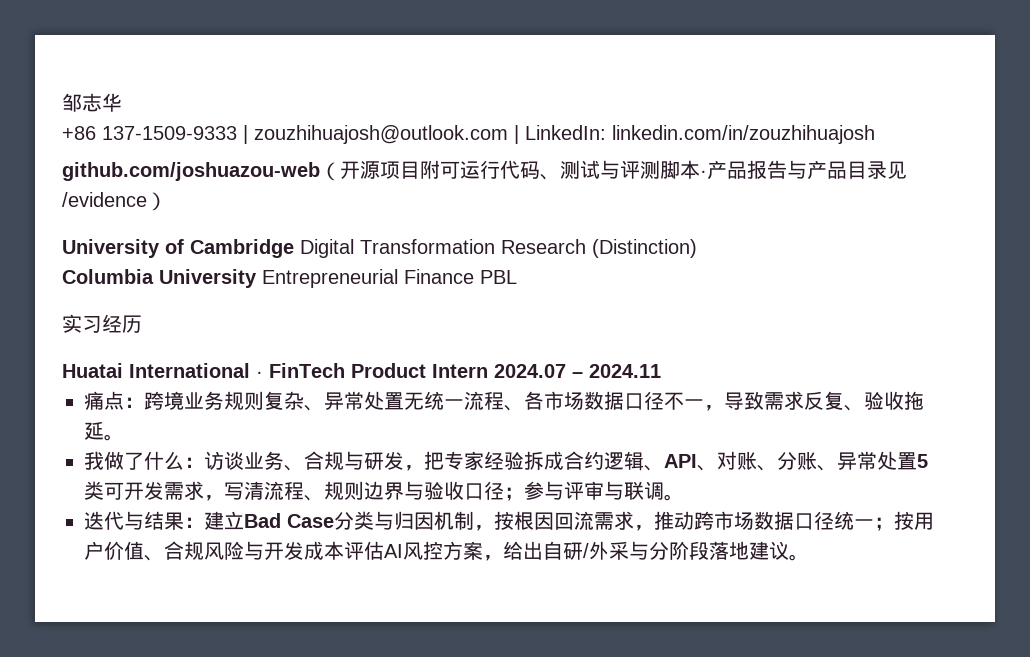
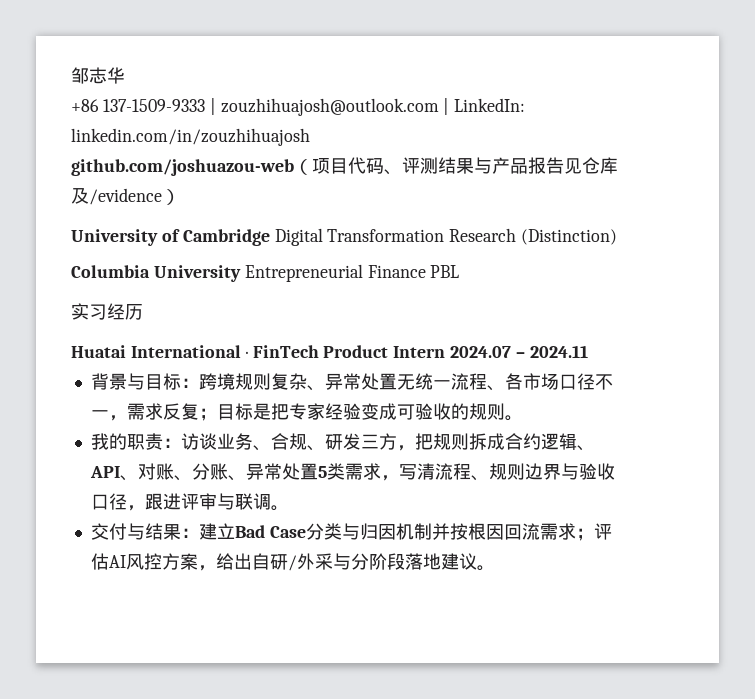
[340,160,907,180] 开源项目附可运行代码、测试与评测脚本·产品报告与产品目录见 -> [312,157,618,175] [71,188,89,204] 项目代码、评测结果与产品报告见仓库及
[84,391,224,410] 痛点：跨境业务 -> [90,373,235,390] 背景与目标：跨境
[584,391,624,410] 数据 -> (559, 381) none
[724,391,764,410] 导致 -> (127, 418) none
[844,391,924,411] [84,421,104,440] 、验收拖延 -> [198,403,505,421] ；目标是把专家经验变成可验收的规则
[104,451,184,470] 做了什么 -> [108,433,163,450] 的职责
[344,451,524,471] 与研发，把专家经验 -> [306,433,469,451] 、研发三方，把规则
[104,481,164,500] 可开发 -> (345, 471) none
[504,481,564,501] ；参与 -> [126,493,181,511] ，跟进
[84,511,124,530] 迭代 -> [90,523,127,540] 交付
[474,525,494,531] ， -> [431,523,450,540] 并
[634,511,934,531] [84,541,344,561] ，推动跨市场数据口径统一；按用户价值、合规风险与开发成本 -> [575,528,594,541] ；

